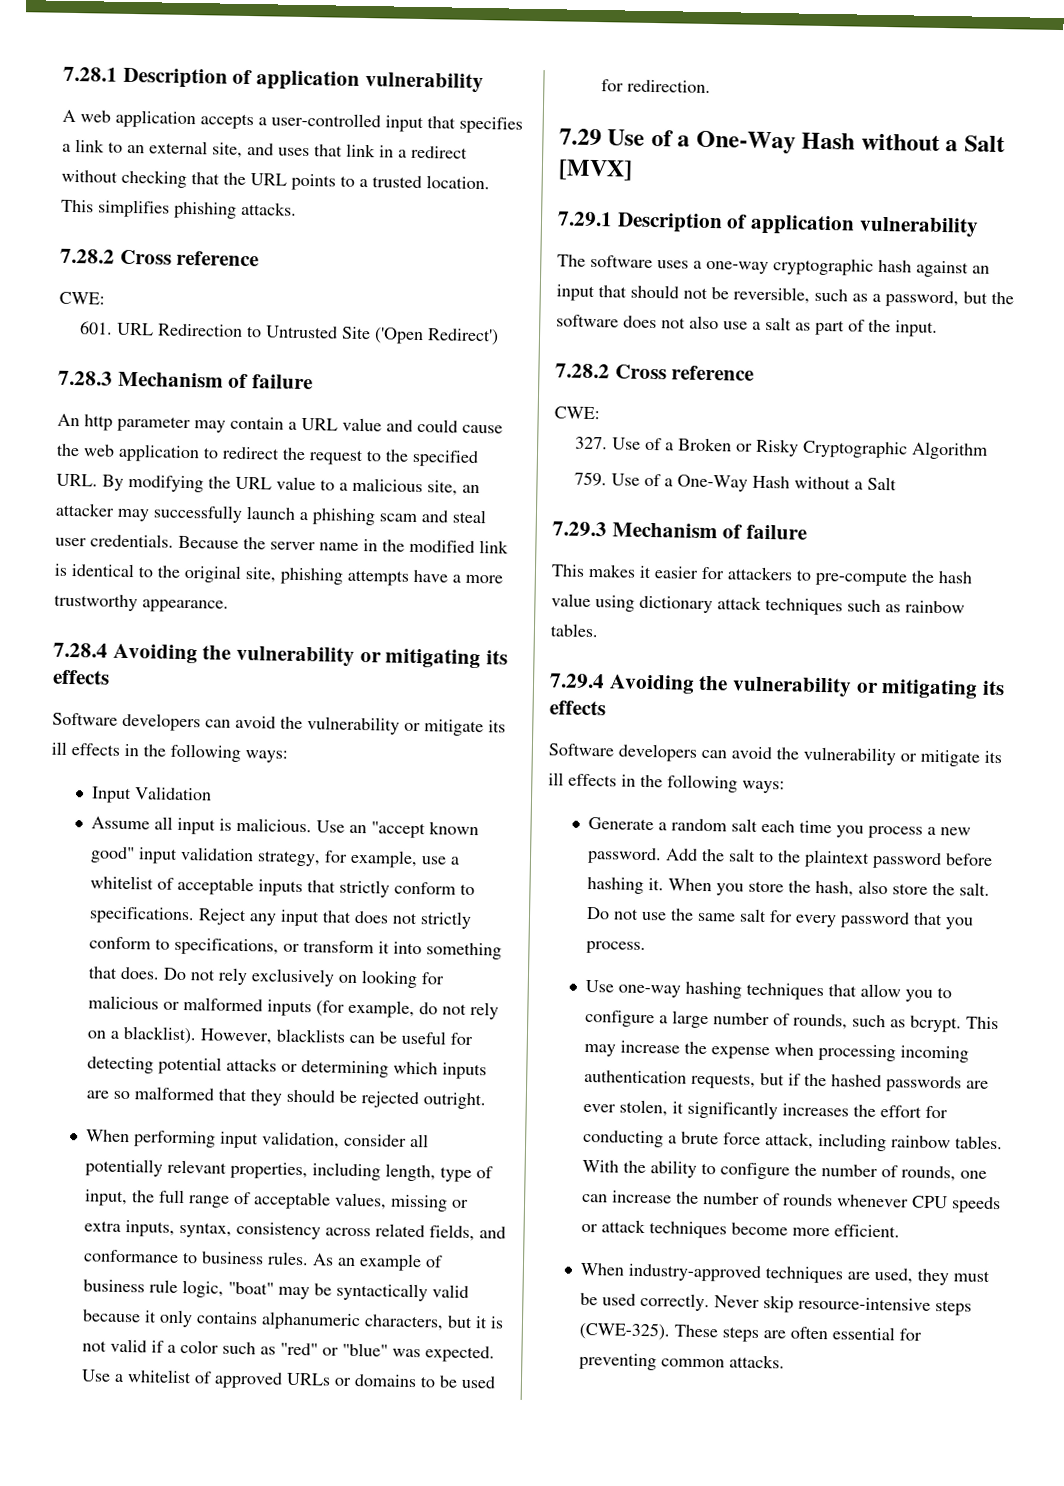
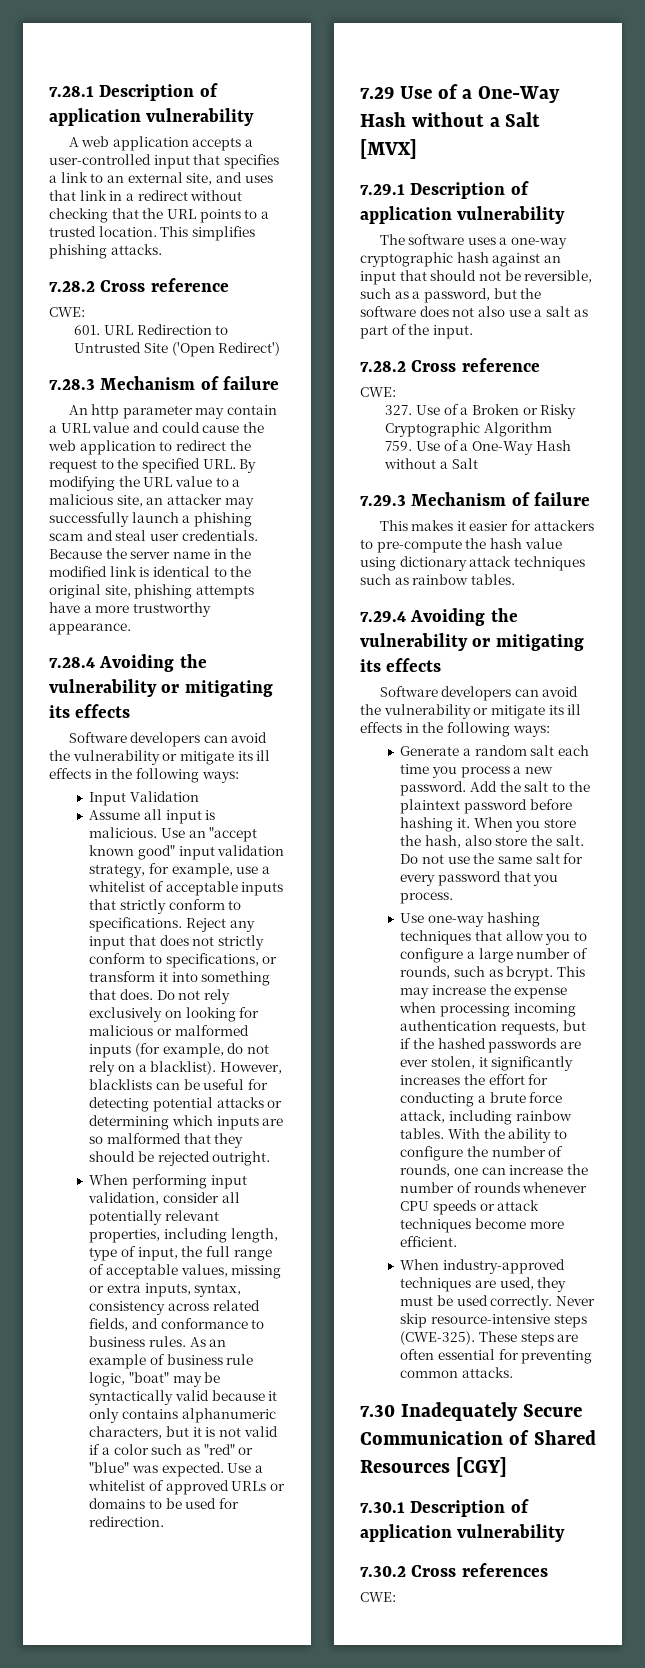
(785, 1361) none -> [360,1402,582,1421] [360,1430,596,1445] [360,1457,507,1477] [360,1499,529,1517] [360,1524,566,1542] [360,1563,548,1577] [360,1592,396,1602] // 7.30 Inadequately Secure Communication of Shared Resources [CGY] // 7.30.1 Description of application vulnerability // 7.30.2 Cross references // CWE:

